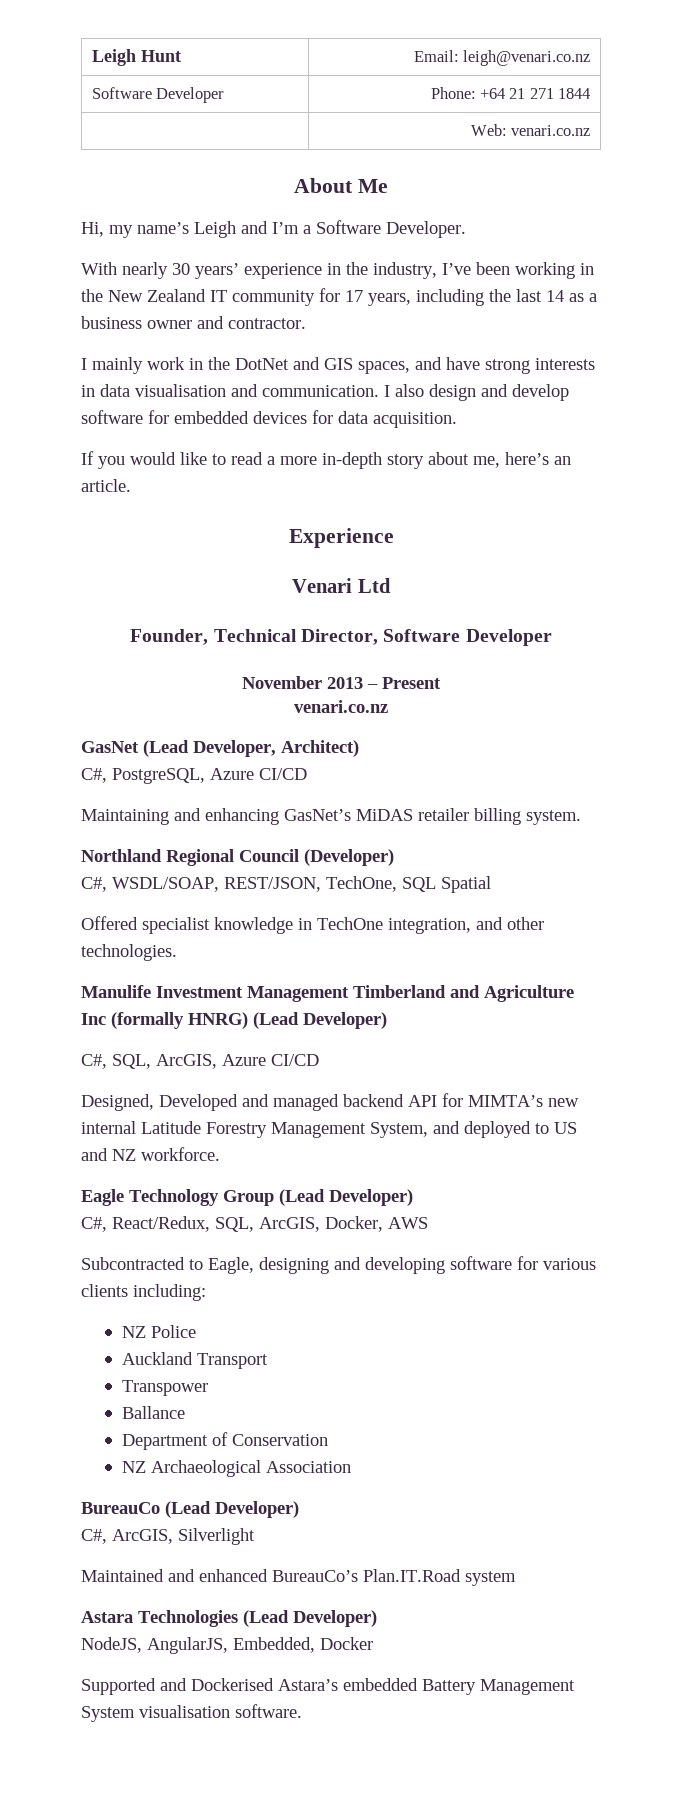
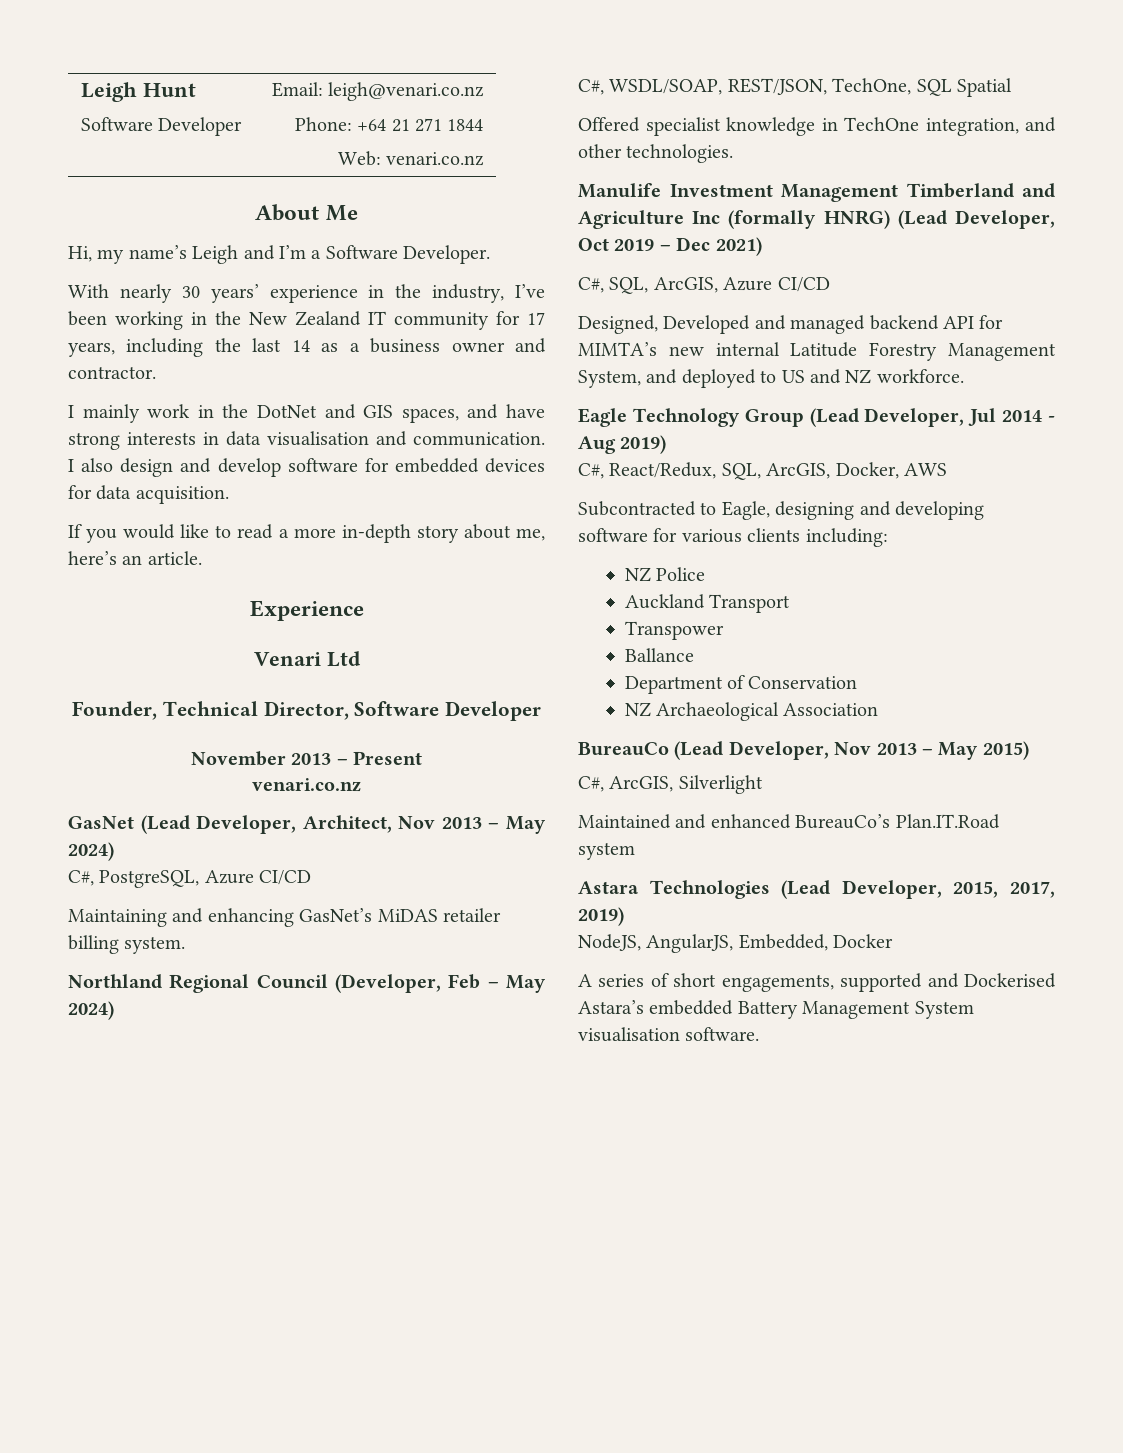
[281,740,359,757] Architect) -> [302,815,546,834] [68,842,114,861] Architect, Nov 2013 – May 2024)
[304,849,394,866] (Developer) -> [334,974,546,993] [68,1001,114,1020] (Developer, Feb – May 2024)
[303,1012,387,1029] Developer) -> [955,210,1055,229] [578,237,762,256] Developer, Oct 2019 – Dec 2021)
[329,1189,413,1206] Developer) -> [864,408,1055,427] [578,435,667,454] Developer, Jul 2014 - Aug 2019)
[215,1501,299,1518] Developer) -> [728,741,1029,760] Developer, Nov 2013 – May 2015)
[293,1610,377,1627] Developer) -> [841,880,1055,899] [578,907,624,926] Developer, 2015, 2017, 2019)
[81,1678,156,1695] Supported -> [578,973,923,992] A series of short engagements, supported

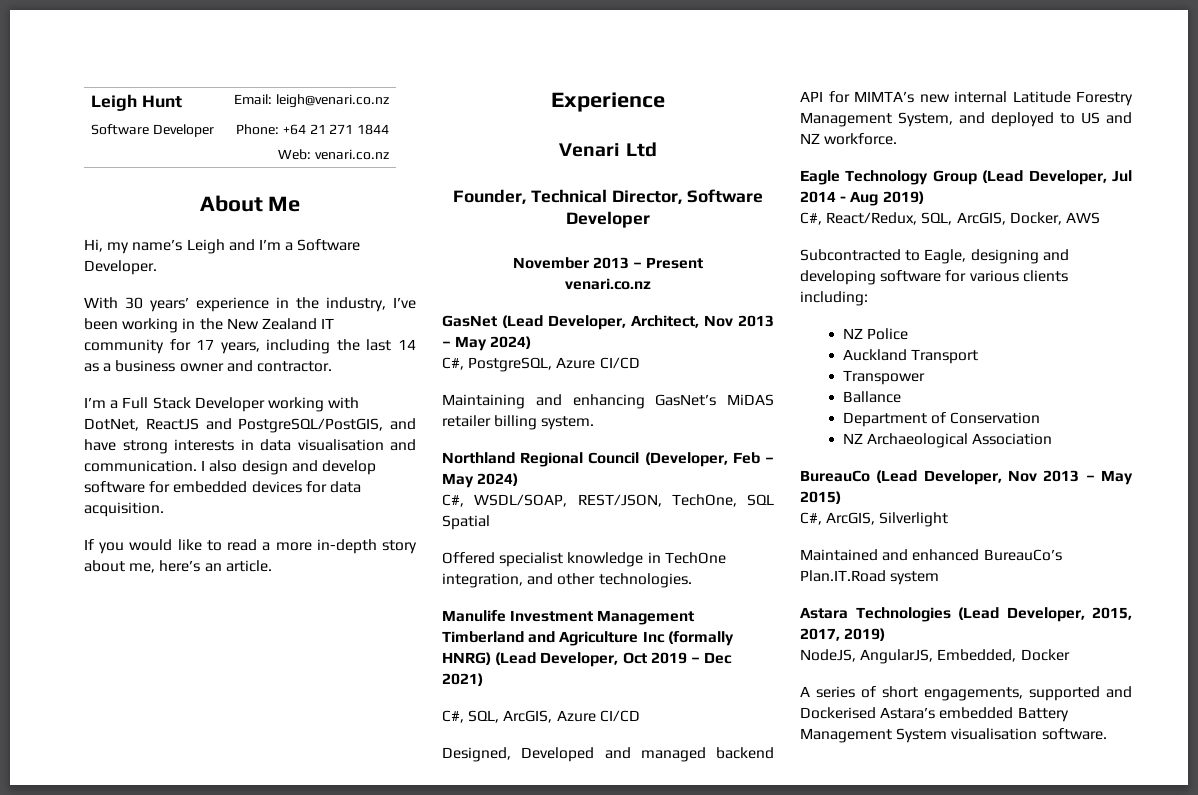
[119,284,172,303] nearly -> (118, 303) none
[68,404,459,423] I mainly work in the DotNet and GIS spaces, -> [84,397,360,412] [84,418,384,433] I’m a Full Stack Developer working with DotNet, ReactJS and PostgreSQL/PostGIS,

